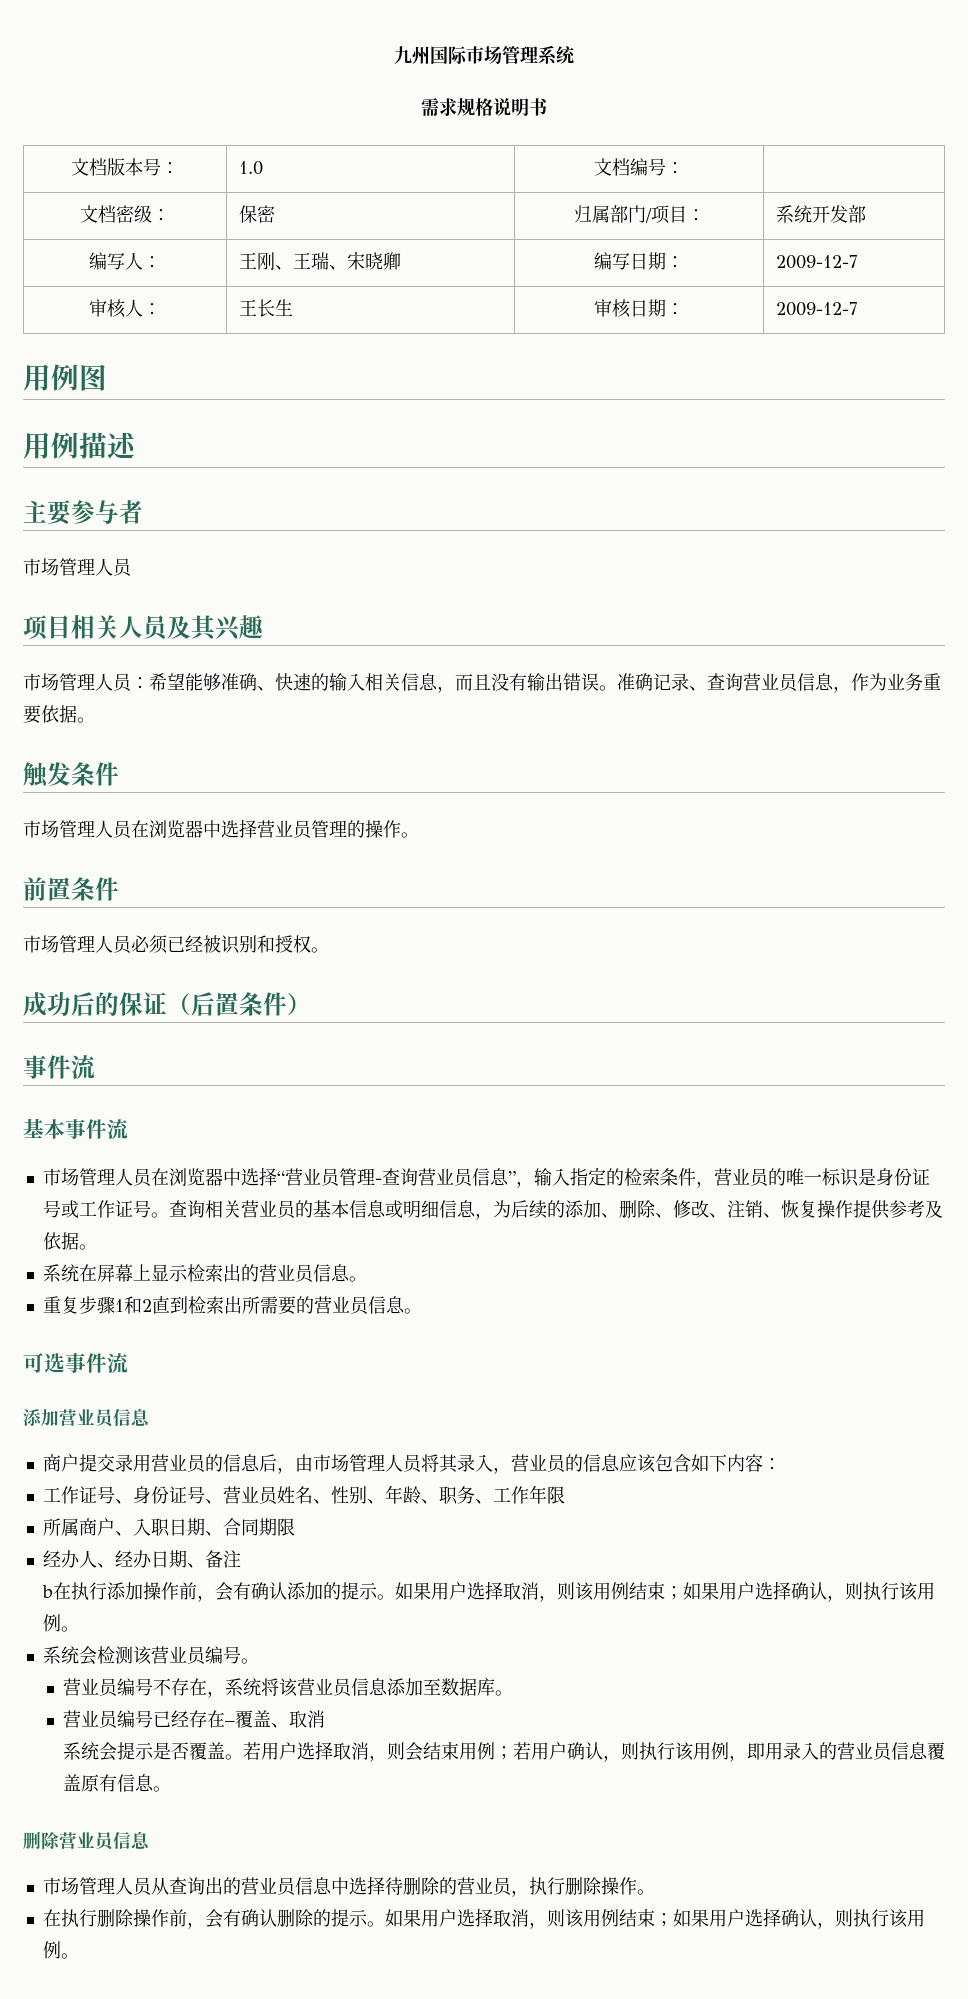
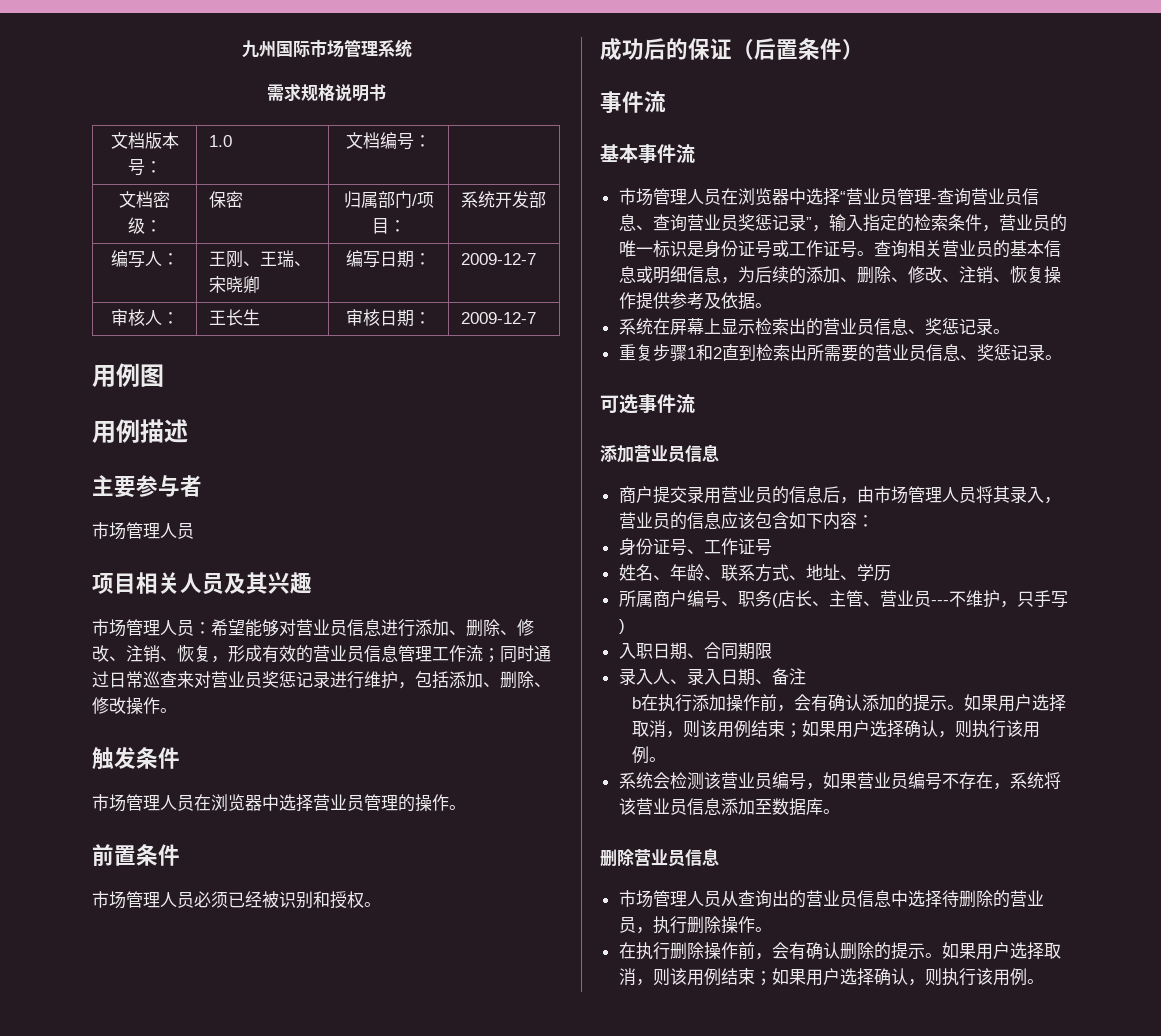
[221,673,941,693] [23,705,77,724] 准确、快速的输入相关信息，而且没有输出错误。准确记录、查询营业员信息，作为业务重要依据 -> [279,619,534,637] [92,645,551,663] [92,671,551,689] [92,697,160,715] 对营业员信息进行添加、删除、修改、注销、恢复，形成有效的营业员信息管理工作流；同时通过日常巡查来对营业员奖惩记录进行维护，包括添加、删除、修改操作
(509, 1177) none -> [635,214,806,232] 、查询营业员奖惩记录
(350, 1273) none -> [907,318,993,335] 、奖惩记录
(405, 1305) none -> [959,344,1045,361] 、奖惩记录
[42,1485,565,1505] [42,1518,133,1536] 工作证号、身份证号、营业员姓名、性别、年龄、职务、工作年限 // 所属商户、 -> [618,538,772,556] [618,564,891,582] [618,590,1068,608] [618,619,625,634] 身份证号、工作证号 // 姓名、年龄、联系方式、地址、学历 // 所属商户编号、职务(店长、主管、营业员---不维护，只手写) //
[42,1550,152,1568] 经办人、经办 -> [618,668,721,685] 录入人、录入
[240,1658,259,1664] 。 // -> [805,772,857,790] ，如果
[62,1710,325,1729] [62,1741,945,1762] [62,1774,171,1792] // 营业员编号已经存在–覆盖、取消 // 系统会提示是否覆盖。若用户选择取消，则会结束用例；若用户确认，则执行该用例，即用录入的营业员信息覆盖原有信息。 -> (840, 811) none

